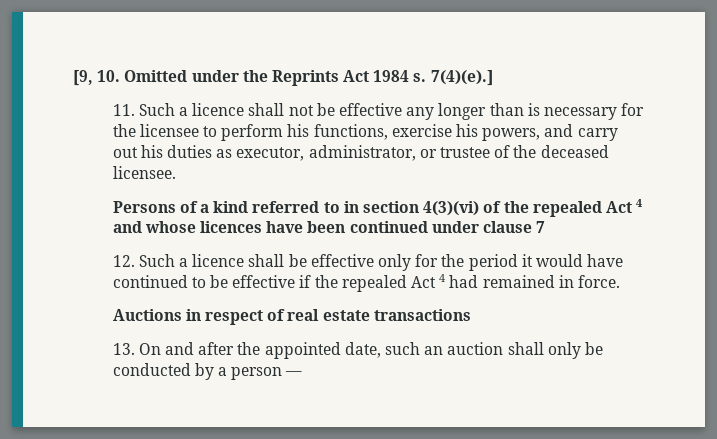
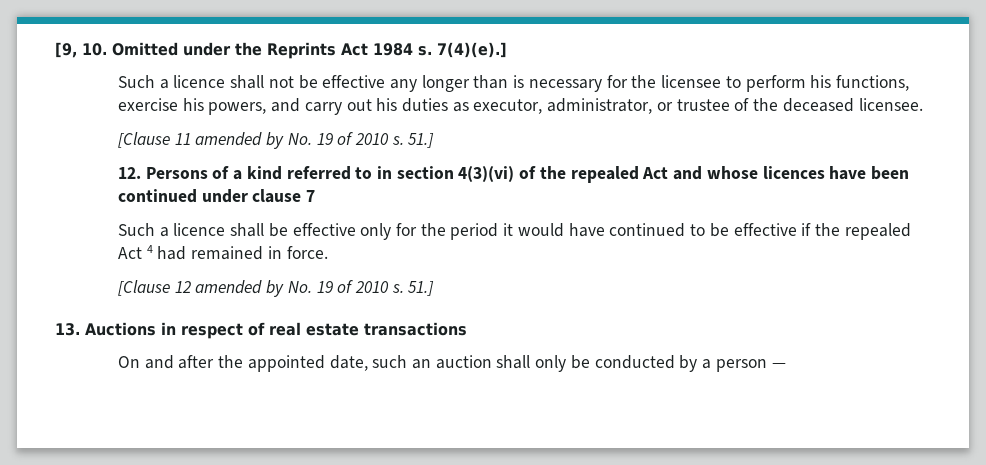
[112,104,135,116] 11. -> (507, 50) none
(176, 172) none -> [117,132,435,149] [117,167,141,179] [Clause 11 amended by No. 19 of 2010 s. 51.] // 12.
[636,199,643,207] 4 -> (669, 173) none
[112,255,135,267] 12. -> (316, 196) none
(620, 281) none -> [117,280,435,297] [55,323,80,336] [Clause 12 amended by No. 19 of 2010 s. 51.] // 13.
[112,343,135,355] 13. -> (467, 329) none

